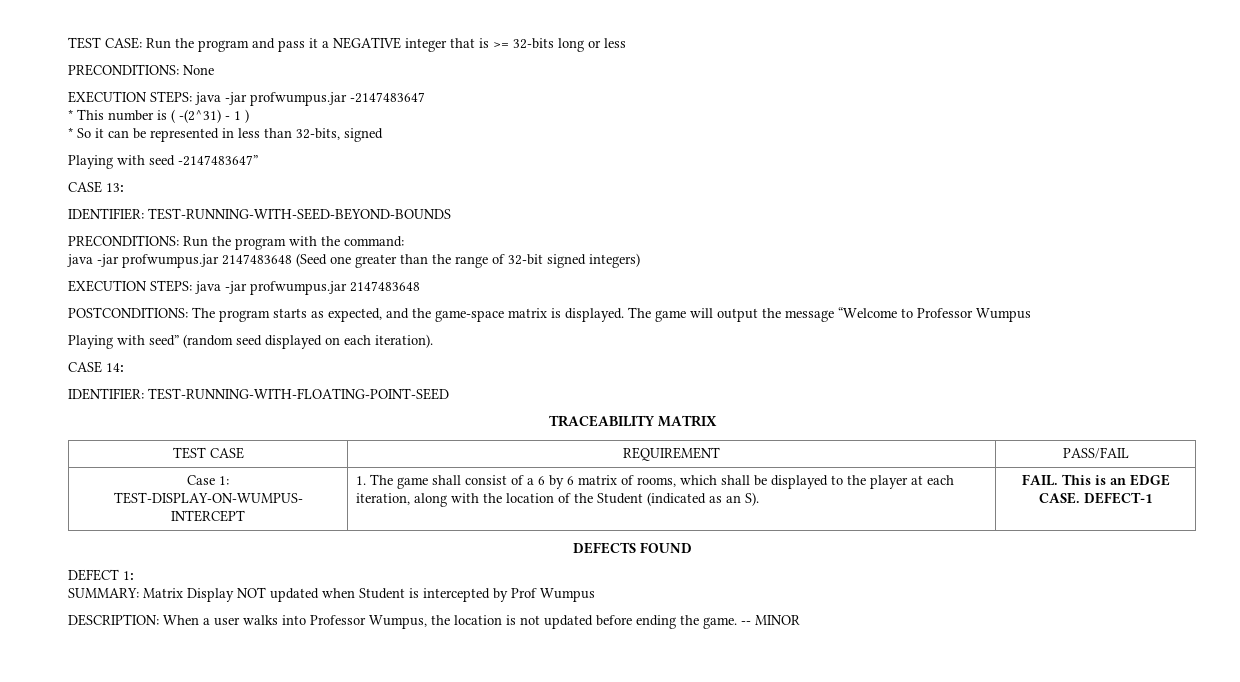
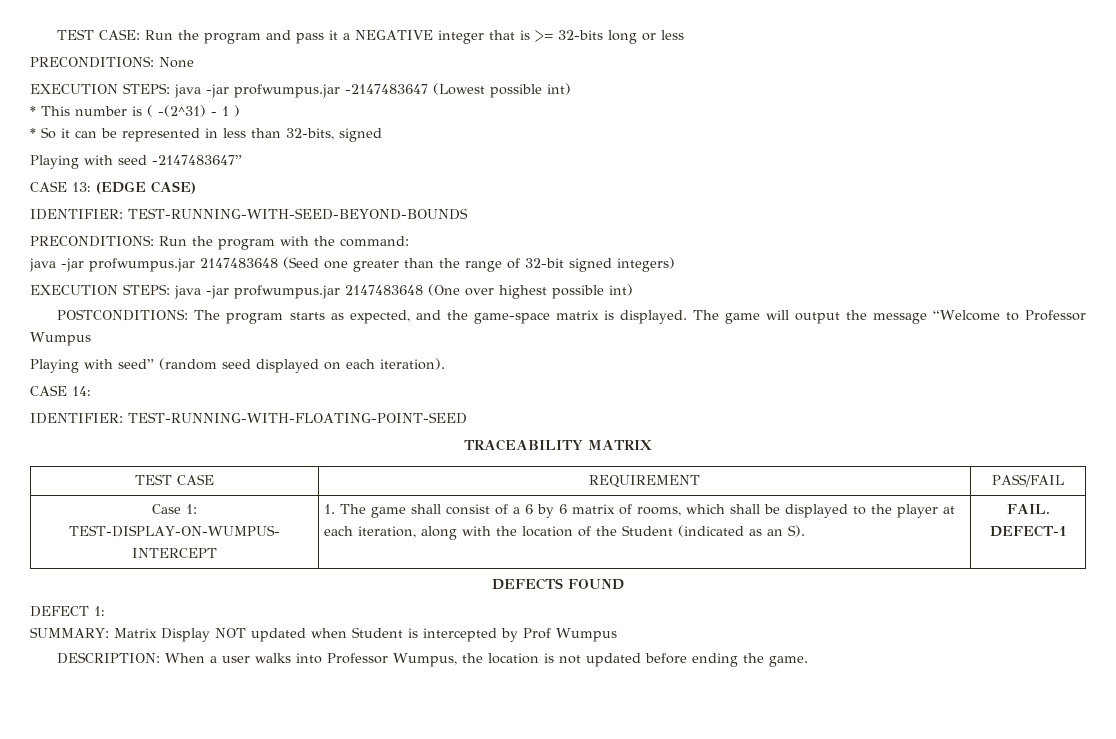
(425, 97) none -> [433,83,571,98] (Lowest possible int)
(124, 187) none -> [96,181,196,194] (EDGE CASE)
(420, 286) none -> [428,284,633,299] (One over highest possible int)
[1061,474,1170,486] [1039,492,1080,504] This is an EDGE CASE. -> (1050, 509) none
[741,615,800,625] -- MINOR -> (809, 661) none

